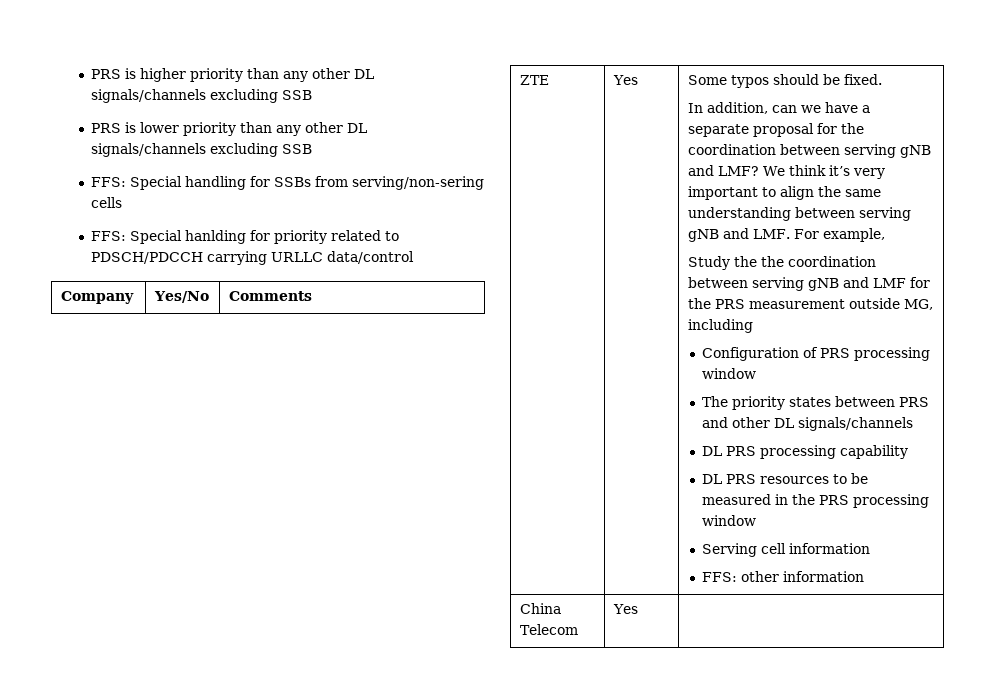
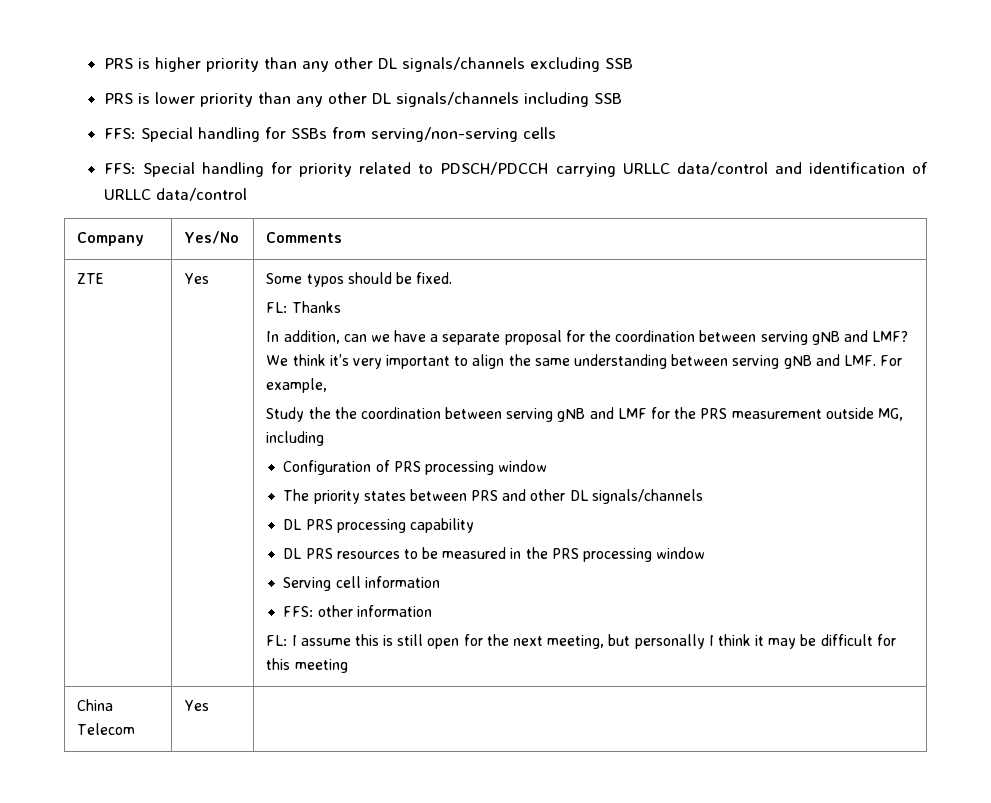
[209,143,278,157] excluding -> [523,92,589,107] including
[351,176,484,190] serving/non-sering -> [370,127,518,142] serving/non-serving
[184,230,246,244] hanlding -> [202,162,265,177] handling
(414, 257) none -> [774,162,928,174] [103,188,247,201] and identification of URLLC data/control
(882, 79) none -> [266,301,341,313] // FL: Thanks
(865, 576) none -> [266,634,896,649] [266,658,348,673] // FL: I assume this is still open for the next meeting, but personally I think it may be difficult for this meeting

